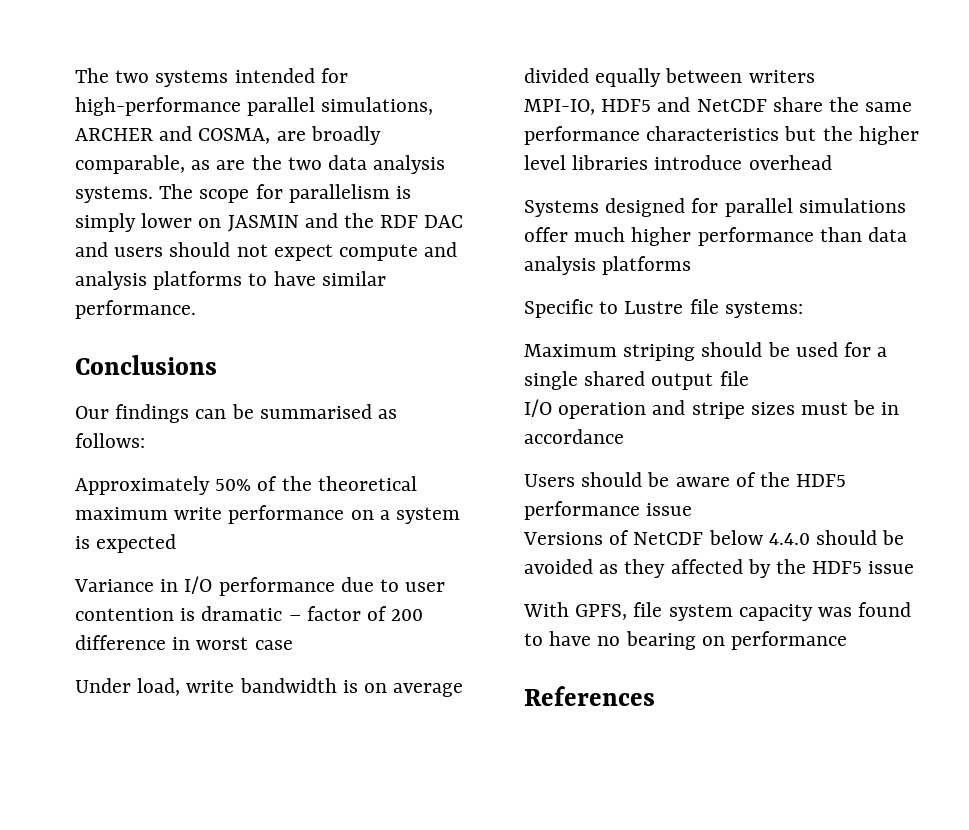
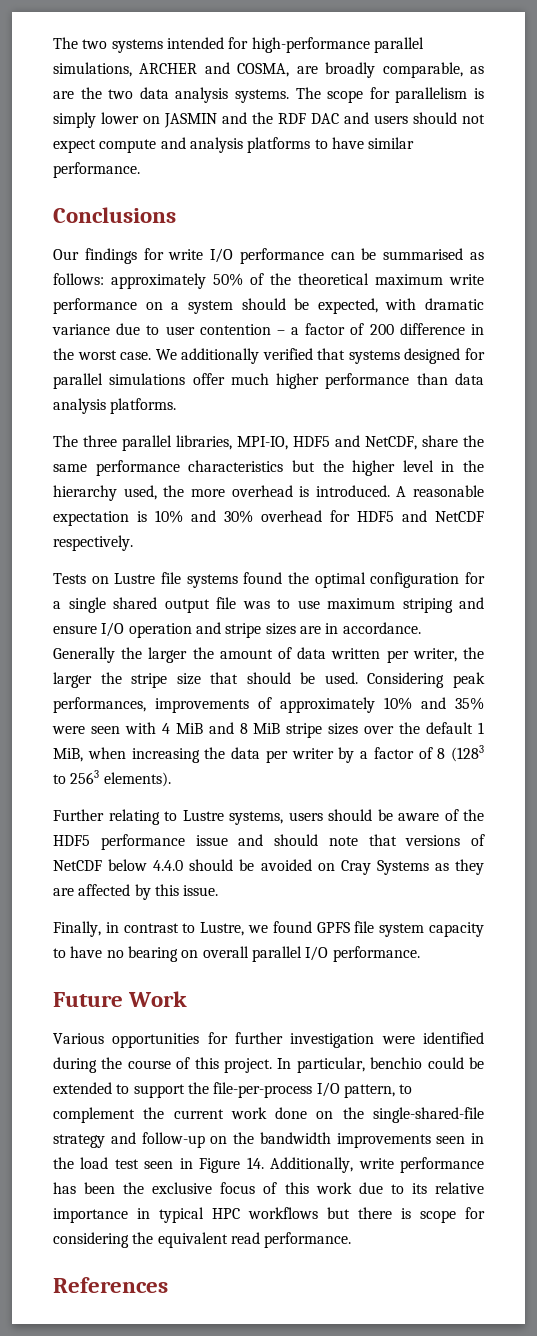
(190, 413) none -> [143,248,324,264] for write I/O performance
[75,476,210,495] // Approximately -> [111,273,206,289] approximately
[75,534,177,553] [74,576,335,596] is expected // Variance in I/O performance -> [241,298,484,314] [52,324,110,335] should be expected, with dramatic variance
[180,606,301,621] is dramatic – -> [276,327,300,335] – a
[196,637,293,650] [75,678,464,697] [524,68,815,87] [524,97,913,115] [524,126,919,145] [524,155,832,170] [524,200,599,217] worst case // Under load, write bandwidth is on average divided equally between writers // MPI-IO, HDF5 and NetCDF share the same performance characteristics but the higher level libraries introduce overhead // Systems -> [53,348,400,364] the worst case. We additionally verified that systems
[602,256,692,275] [524,299,803,318] [524,342,838,361] platforms // Specific to Lustre file systems: // Maximum striping should be used -> [110,398,177,414] [53,435,484,451] [53,460,484,476] [53,485,484,501] [53,510,484,526] [53,535,133,551] [53,572,460,588] platforms. // The three parallel libraries, MPI-IO, HDF5 and NetCDF, share the same performance characteristics but the higher level in the hierarchy used, the more overhead is introduced. A reasonable expectation is 10% and 30% overhead for HDF5 and NetCDF respectively. // Tests on Lustre file systems found the optimal configuration
(749, 378) // -> [242,597,484,613] [53,625,97,634] was to use maximum striping and ensure
[801,400,900,415] [524,429,624,444] [524,474,575,487] must be in accordance // Users -> [299,622,421,634] [53,647,484,663] [53,672,485,688] [53,697,484,713] [52,722,484,738] [53,745,484,763] [53,770,171,787] [53,809,323,825] are in accordance. Generally the larger the amount of data written per writer, the larger the stripe size that should be used. Considering peak performances, improvements of approximately 10% and 35% were seen with 4 MiB and 8 MiB stripe sizes over the default 1 MiB, when increasing the data per writer by a factor of 8 (1283 to 2563 elements). // Further relating to Lustre systems, users
[523,532,603,545] // Versions -> [238,834,461,846] and should note that versions
(593, 566) none -> [317,860,429,875] on Cray Systems
(666, 568) none -> [53,888,74,896] are
[776,559,915,574] [523,602,628,620] the HDF5 issue // With GPFS, -> [154,884,219,896] [53,921,350,937] this issue. // Finally, in contrast to Lustre, we found GPFS
[818,602,912,617] was found -> (485, 929) none
[731,631,848,650] performance -> [202,946,420,962] [53,991,188,1007] [53,1032,484,1048] [53,1057,484,1073] [53,1082,413,1098] [53,1107,484,1123] [53,1132,484,1148] [53,1157,485,1173] [53,1182,485,1194] [53,1207,485,1223] [53,1232,352,1248] overall parallel I/O performance. // Future Work // Various opportunities for further investigation were identified during the course of this project. In particular, benchio could be extended to support the file-per-process I/O pattern, to complement the current work done on the single-shared-file strategy and follow-up on the bandwidth improvements seen in the load test seen in Figure 14. Additionally, write performance has been the exclusive focus of this work due to its relative importance in typical HPC workflows but there is scope for considering the equivalent read performance.

